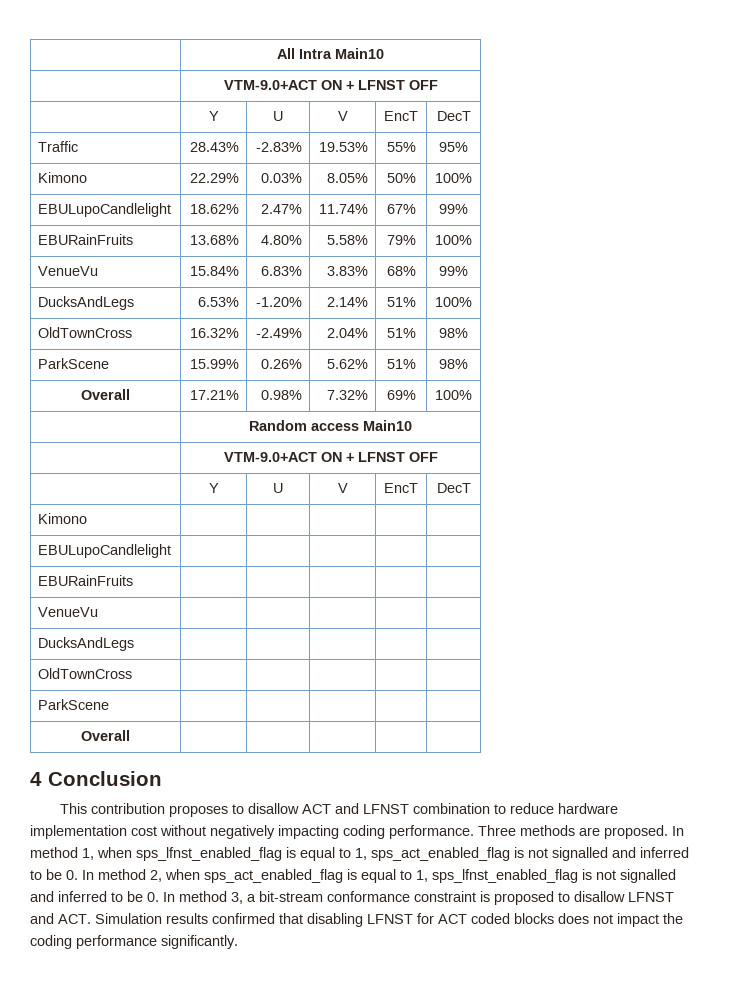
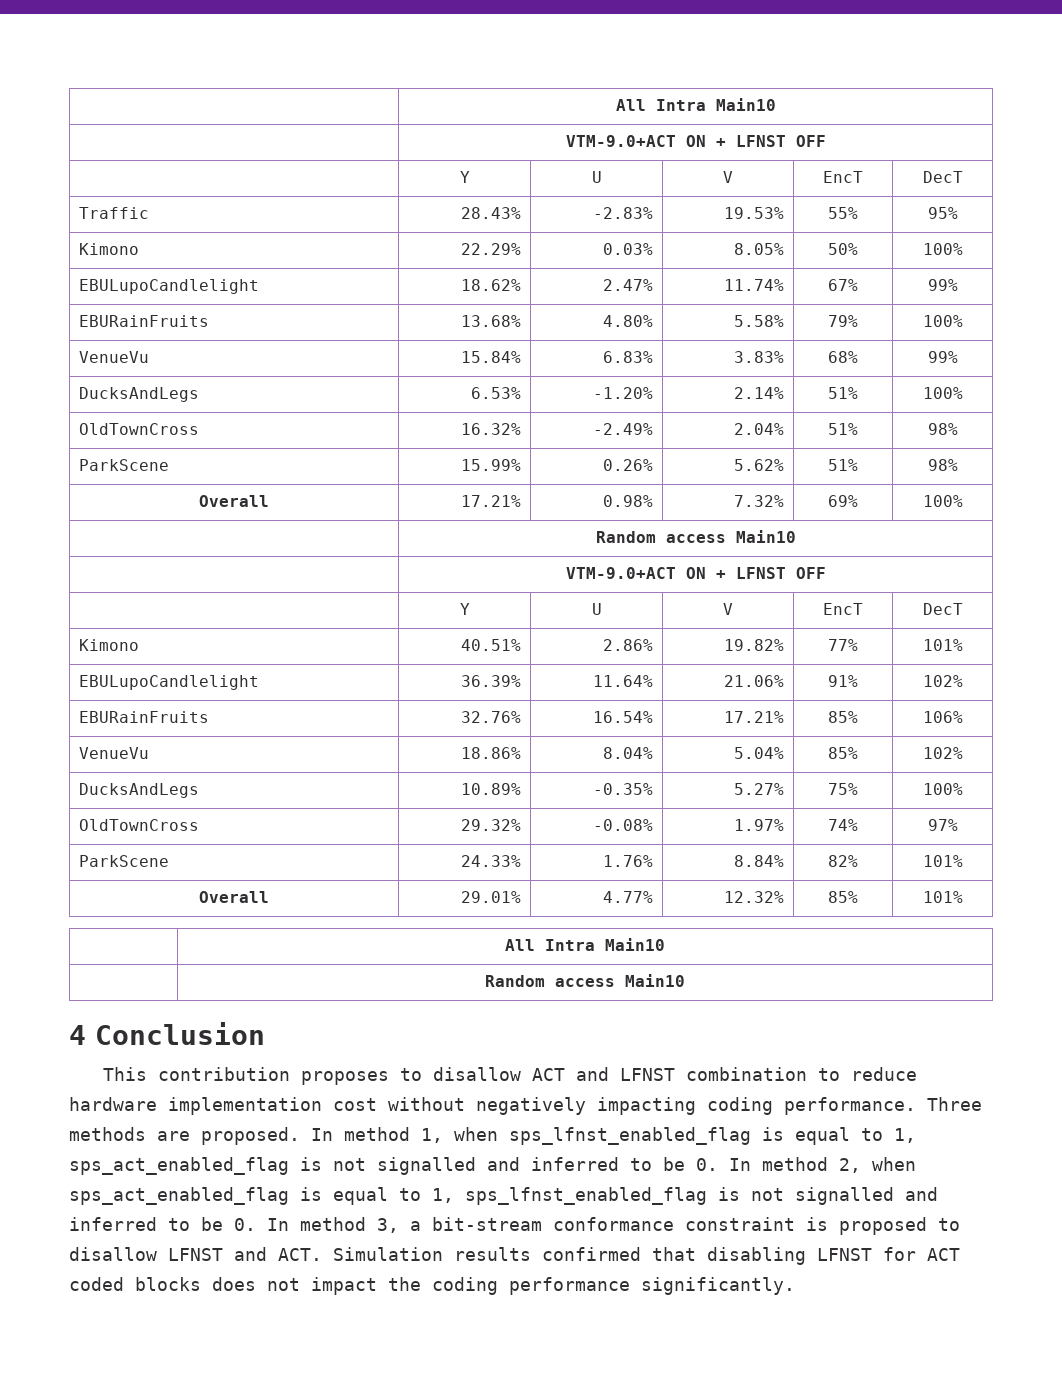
[38,544,172,558] [38,575,134,586] [38,607,99,617] [38,637,135,651] [38,668,133,679] [38,699,110,710] [81,730,130,741] | | | | // EBULupoCandlelight | | | | | // EBURainFruits | | | | | // VenueVu | | | | | // DucksAndLegs | | | | | // OldTownCross | | | | | // ParkScene | | | | | // Overall | | | | | -> [461,639,522,651] [603,639,654,651] [724,639,785,651] [828,639,858,651] [922,639,963,651] [78,675,259,690] [461,675,522,687] [593,675,654,687] [724,675,785,687] [828,675,858,687] [922,675,963,687] [78,711,209,723] [461,711,522,723] [593,711,654,723] [724,711,785,723] [828,711,858,723] [922,711,963,723] [78,747,149,759] [461,747,522,759] [603,747,654,759] [734,747,785,759] [828,747,858,759] [922,747,963,759] [78,783,199,798] [461,783,522,795] [593,783,654,795] [734,783,785,795] [828,783,858,795] [922,783,963,795] [78,819,199,831] [461,819,522,831] [593,819,654,831] [734,819,785,831] [828,819,858,831] [927,819,958,831] [78,855,169,867] [461,855,522,867] [603,855,654,867] [734,855,785,867] [828,855,858,867] [922,855,963,867] [199,891,269,903] [461,891,522,903] [603,891,654,903] [724,891,785,903] [828,891,858,903] [922,891,963,903] [505,938,665,951] [485,974,685,987] 40.51% | 2.86% | 19.82% | 77% | 101% // EBULupoCandlelight | 36.39% | 11.64% | 21.06% | 91% | 102% // EBURainFruits | 32.76% | 16.54% | 17.21% | 85% | 106% // VenueVu | 18.86% | 8.04% | 5.04% | 85% | 102% // DucksAndLegs | 10.89% | -0.35% | 5.27% | 75% | 100% // OldTownCross | 29.32% | -0.08% | 1.97% | 74% | 97% // ParkScene | 24.33% | 1.76% | 8.84% | 82% | 101% // Overall | 29.01% | 4.77% | 12.32% | 85% | 101% // | All Intra Main10 // | Random access Main10

